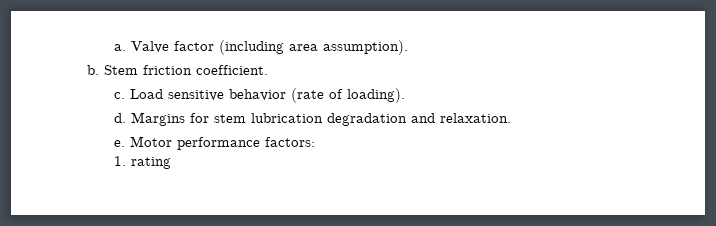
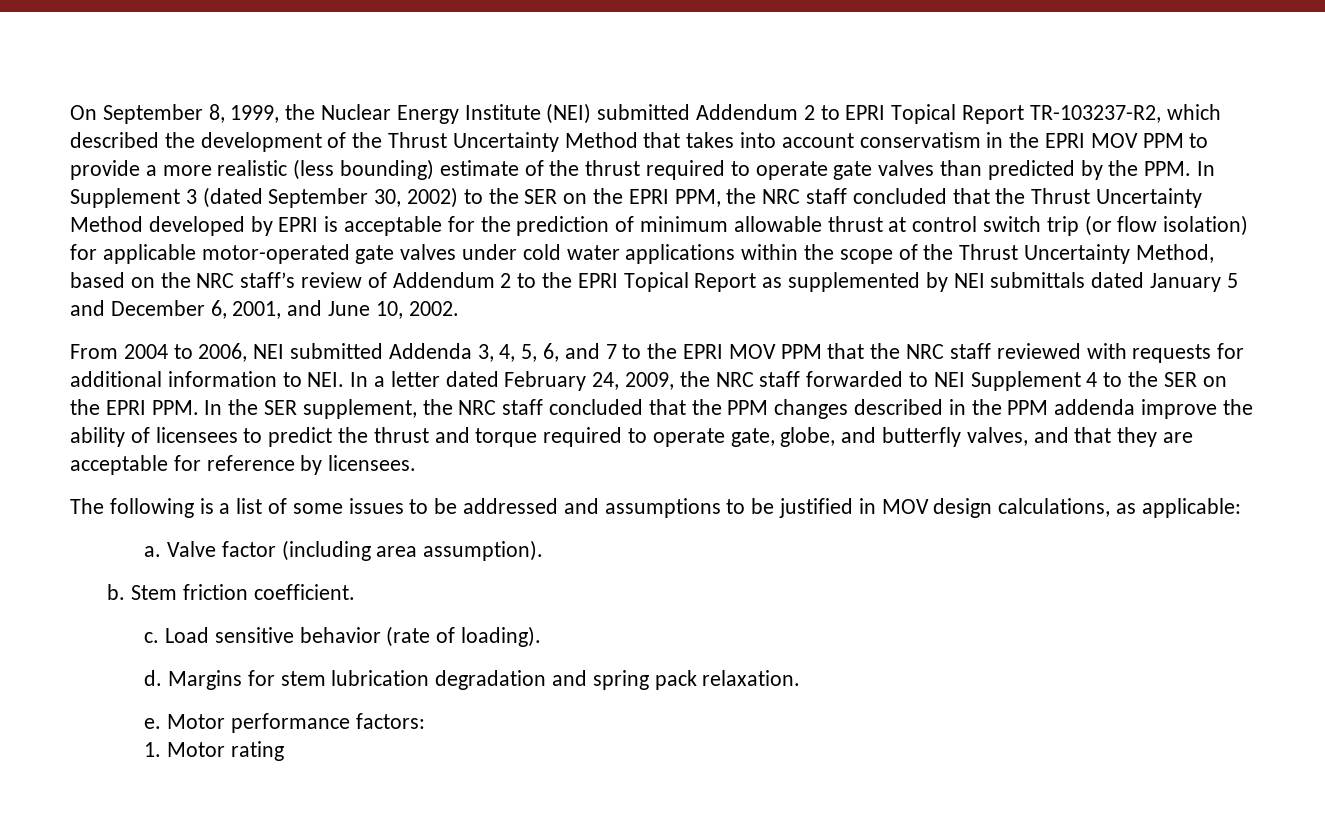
(114, 47) none -> [70,103,1221,124] [70,132,1209,152] [70,159,1216,180] [70,187,1203,208] [70,215,1249,236] [70,244,1214,264] [70,272,1238,292] [70,300,459,319] [70,343,1245,363] [70,371,1227,391] [70,399,1253,419] [70,427,1194,447] [70,455,417,475] [70,498,1241,518] On September 8, 1999, the Nuclear Energy Institute (NEI) submitted Addendum 2 to EPRI Topical Report TR-103237-R2, which described the development of the Thrust Uncertainty Method that takes into account conservatism in the EPRI MOV PPM to provide a more realistic (less bounding) estimate of the thrust required to operate gate valves than predicted by the PPM. In Supplement 3 (dated September 30, 2002) to the SER on the EPRI PPM, the NRC staff concluded that the Thrust Uncertainty Method developed by EPRI is acceptable for the prediction of minimum allowable thrust at control switch trip (or flow isolation) for applicable motor-operated gate valves under cold water applications within the scope of the Thrust Uncertainty Method, based on the NRC staff’s review of Addendum 2 to the EPRI Topical Report as supplemented by NEI submittals dated January 5 and December 6, 2001, and June 10, 2002. // From 2004 to 2006, NEI submitted Addenda 3, 4, 5, 6, and 7 to the EPRI MOV PPM that the NRC staff reviewed with requests for additional information to NEI. In a letter dated February 24, 2009, the NRC staff forwarded to NEI Supplement 4 to the SER on the EPRI PPM. In the SER supplement, the NRC staff concluded that the PPM changes described in the PPM addenda improve the ability of licensees to predict the thrust and torque required to operate gate, globe, and butterfly valves, and that they are acceptable for reference by licensees. // The following is a list of some issues to be addressed and assumptions to be justified in MOV design calculations, as applicable: //
(436, 118) none -> [592,670,697,690] spring pack
(127, 161) none -> [166,742,225,757] Motor

